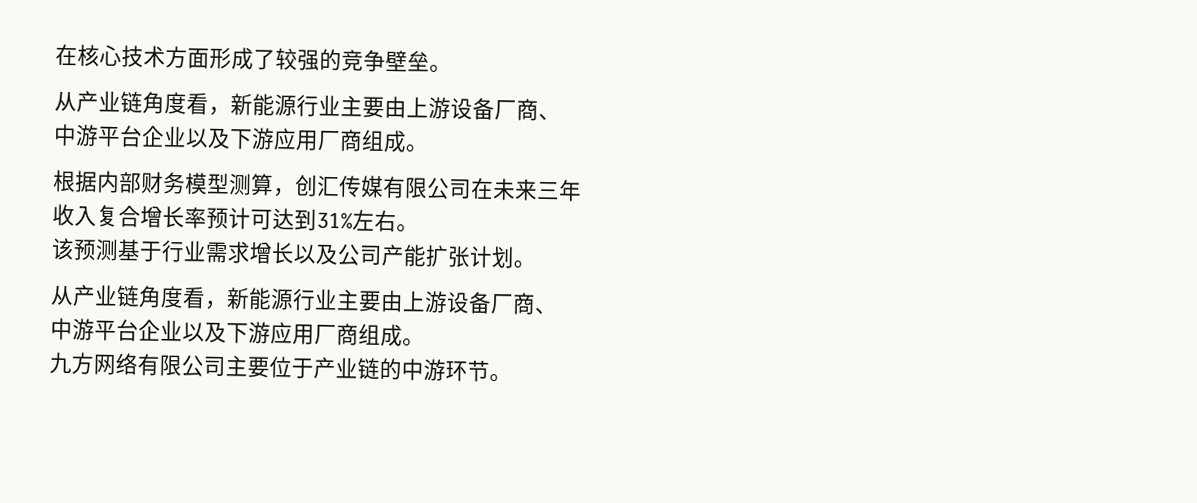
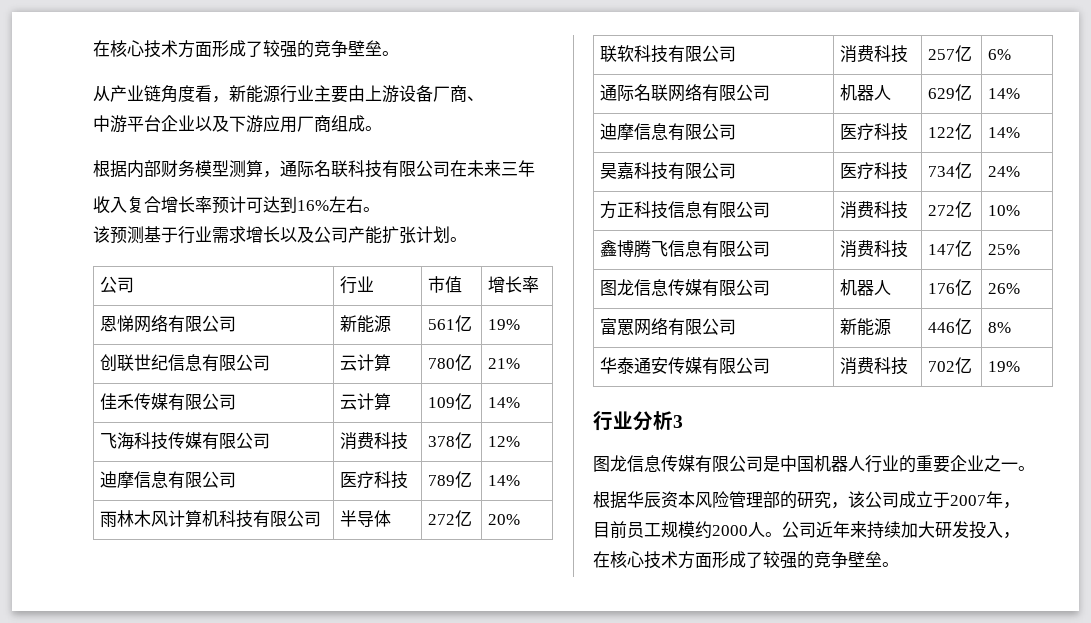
[294,174,384,198] 创汇传媒 -> [280,160,382,178] 通际名联科技
[316,211,353,230] 31% -> [297,200,329,211] 16%
[50,284,557,315] [50,317,425,347] [49,351,490,382] // 从产业链角度看，新能源行业主要由上游设备厂商、 // 中游平台企业以及下游应用厂商组成。 // 九方网络有限公司主要位于产业链的中游环节 -> [99,276,134,293] [339,276,374,294] [427,276,462,293] [487,276,539,293] [99,315,236,333] [339,315,391,333] [427,315,472,332] [487,319,520,330] [99,354,270,372] [339,354,391,371] [427,354,472,371] [487,358,520,369] [99,393,236,411] [339,393,391,410] [427,393,472,410] [487,397,520,408] [99,432,270,450] [339,432,408,450] [427,432,472,449] [487,436,520,447] [99,471,236,489] [339,471,408,489] [427,471,472,488] [487,475,520,486] [99,510,321,528] [339,510,391,527] [427,510,472,527] [487,514,520,525] [599,45,736,63] [839,45,908,63] [927,45,972,62] [987,49,1011,60] [599,84,770,102] [839,84,891,101] [927,84,972,101] [987,88,1020,99] [599,123,736,141] [839,123,908,141] [927,123,972,140] [987,127,1020,138] [599,162,736,180] [839,162,908,180] [927,162,972,179] [987,166,1020,177] [599,201,770,219] [839,201,908,219] [927,201,972,218] [987,205,1020,216] [599,240,770,258] [839,240,908,258] [927,240,972,257] [987,244,1020,255] [599,279,770,297] [839,279,891,296] [927,279,972,296] [987,283,1020,294] [599,318,736,336] [839,318,891,336] [927,318,972,335] [987,322,1011,333] [599,357,770,375] [839,357,908,375] [927,357,972,374] [987,361,1020,372] [593,411,683,431] [593,455,1035,473] [593,491,1020,509] [593,521,1020,539] [593,551,882,569] // 公司 | 行业 | 市值 | 增长率 // 恩悌网络有限公司 | 新能源 | 561亿 | 19% // 创联世纪信息有限公司 | 云计算 | 780亿 | 21% // 佳禾传媒有限公司 | 云计算 | 109亿 | 14% // 飞海科技传媒有限公司 | 消费科技 | 378亿 | 12% // 迪摩信息有限公司 | 医疗科技 | 789亿 | 14% // 雨林木风计算机科技有限公司 | 半导体 | 272亿 | 20% // 联软科技有限公司 | 消费科技 | 257亿 | 6% // 通际名联网络有限公司 | 机器人 | 629亿 | 14% // 迪摩信息有限公司 | 医疗科技 | 122亿 | 14% // 昊嘉科技有限公司 | 医疗科技 | 734亿 | 24% // 方正科技信息有限公司 | 消费科技 | 272亿 | 10% // 鑫博腾飞信息有限公司 | 消费科技 | 147亿 | 25% // 图龙信息传媒有限公司 | 机器人 | 176亿 | 26% // 富罳网络有限公司 | 新能源 | 446亿 | 8% // 华泰通安传媒有限公司 | 消费科技 | 702亿 | 19% // 行业分析3 // 图龙信息传媒有限公司是中国机器人行业的重要企业之一。 // 根据华辰资本风险管理部的研究，该公司成立于2007年， // 目前员工规模约2000人。公司近年来持续加大研发投入， // 在核心技术方面形成了较强的竞争壁垒

